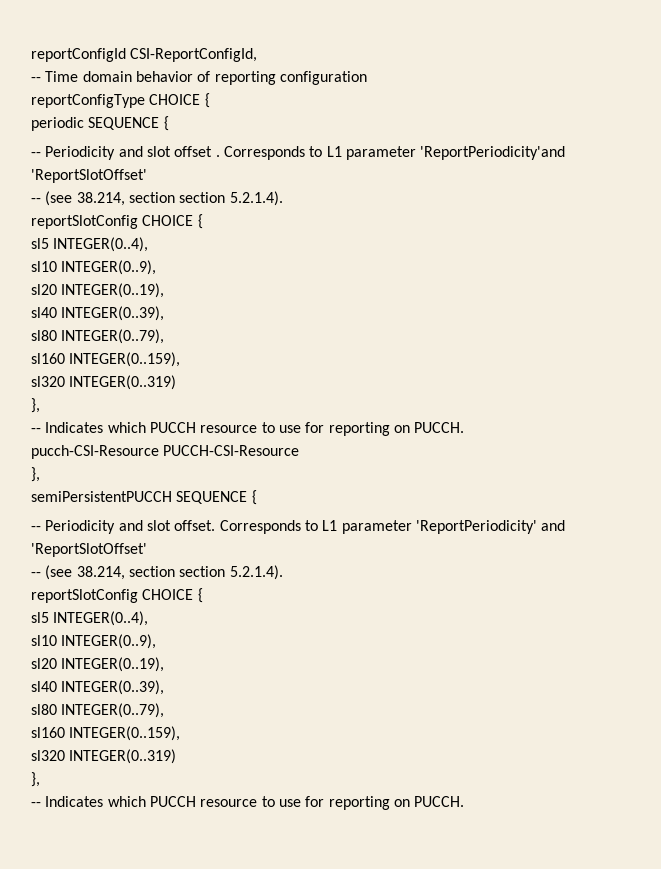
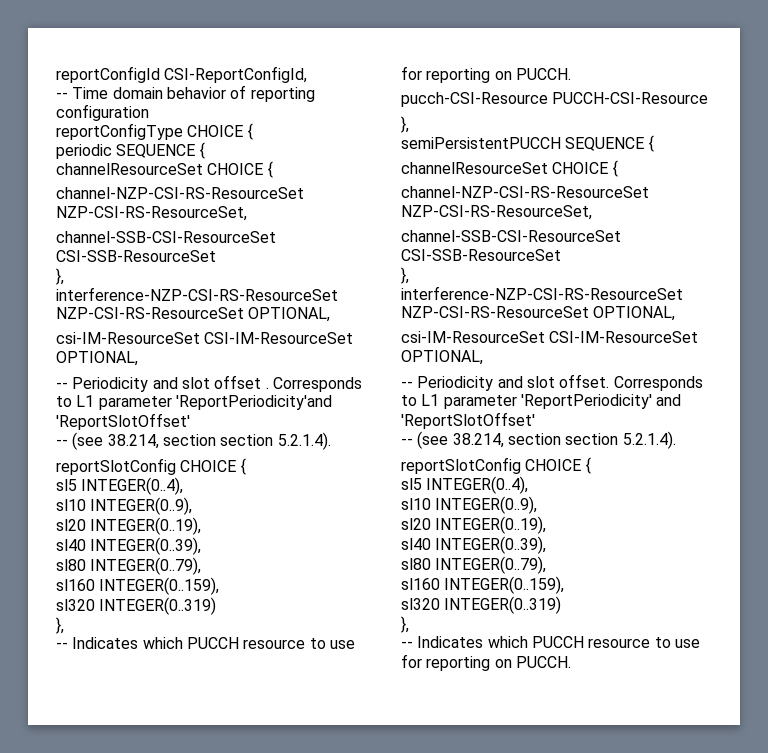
(169, 123) none -> [56,161,273,178] [56,187,304,199] [56,206,247,221] [56,231,276,243] [56,250,216,262] [56,268,64,285] [56,287,338,301] [56,307,331,322] [56,332,354,344] [56,351,138,366] // channelResourceSet CHOICE { // channel-NZP-CSI-RS-ResourceSet NZP-CSI-RS-ResourceSet, // channel-SSB-CSI-ResourceSet CSI-SSB-ResourceSet // }, // interference-NZP-CSI-RS-ResourceSet NZP-CSI-RS-ResourceSet OPTIONAL, // csi-IM-ResourceSet CSI-IM-ResourceSet OPTIONAL,
(257, 497) none -> [401,160,618,177] [401,186,649,198] [401,205,592,220] [401,230,621,242] [401,249,561,261] [401,267,409,284] [401,286,683,300] [401,306,676,321] [401,331,699,343] [401,350,483,365] // channelResourceSet CHOICE { // channel-NZP-CSI-RS-ResourceSet NZP-CSI-RS-ResourceSet, // channel-SSB-CSI-ResourceSet CSI-SSB-ResourceSet // }, // interference-NZP-CSI-RS-ResourceSet NZP-CSI-RS-ResourceSet OPTIONAL, // csi-IM-ResourceSet CSI-IM-ResourceSet OPTIONAL,

